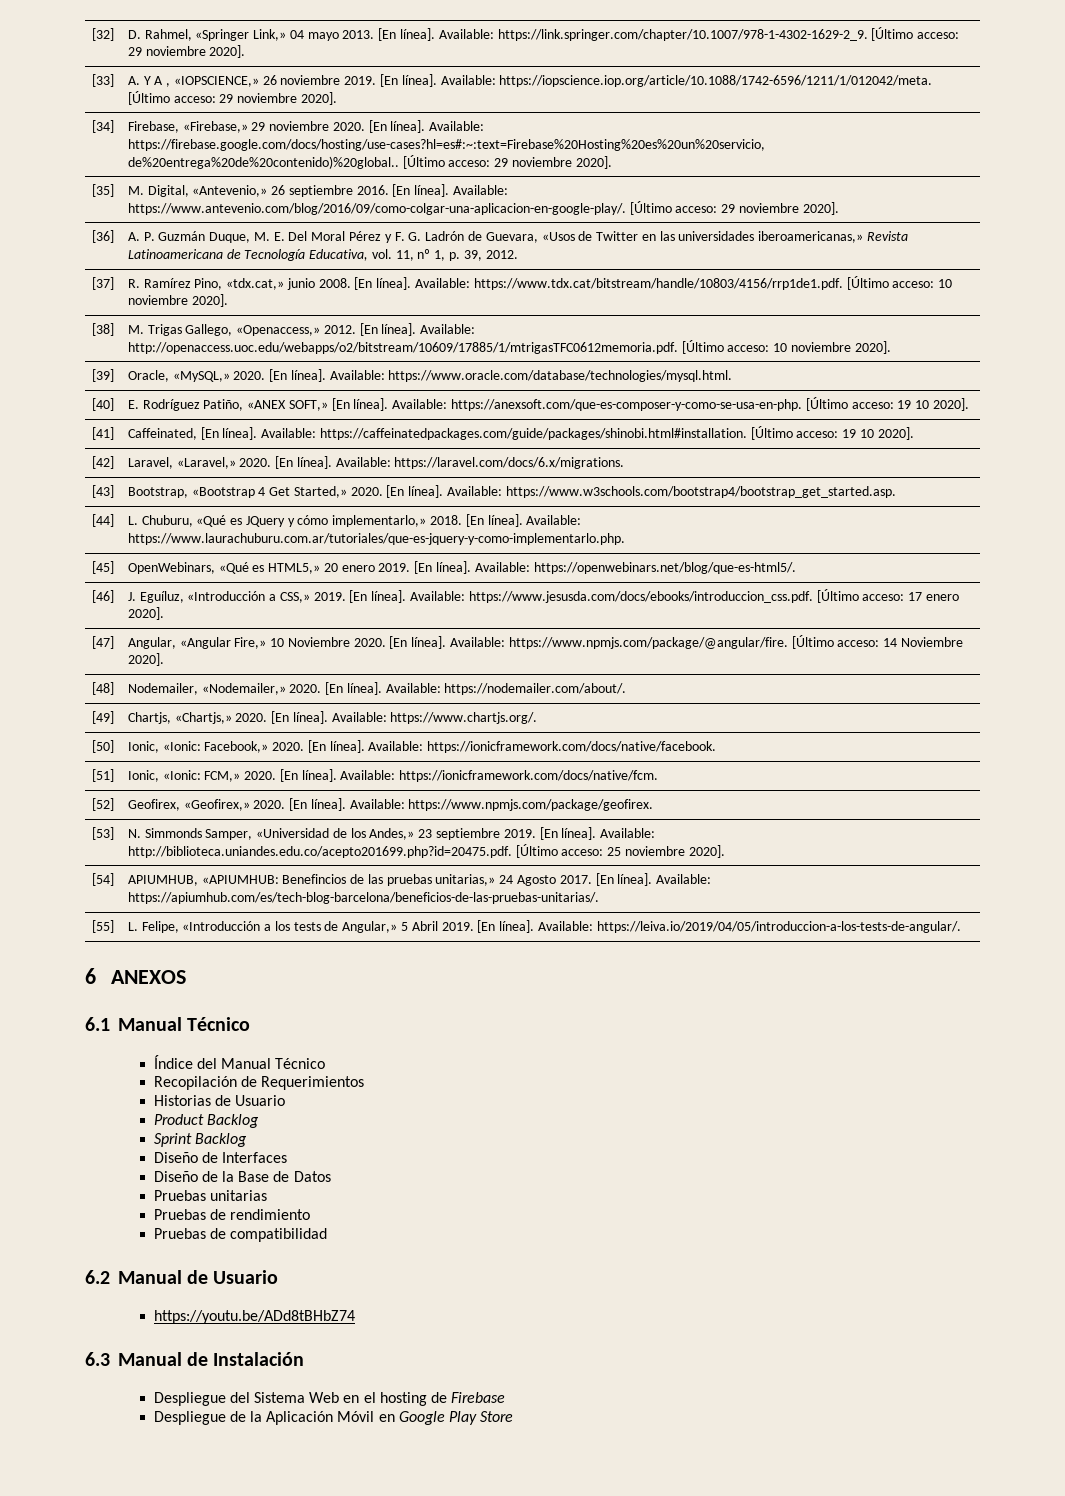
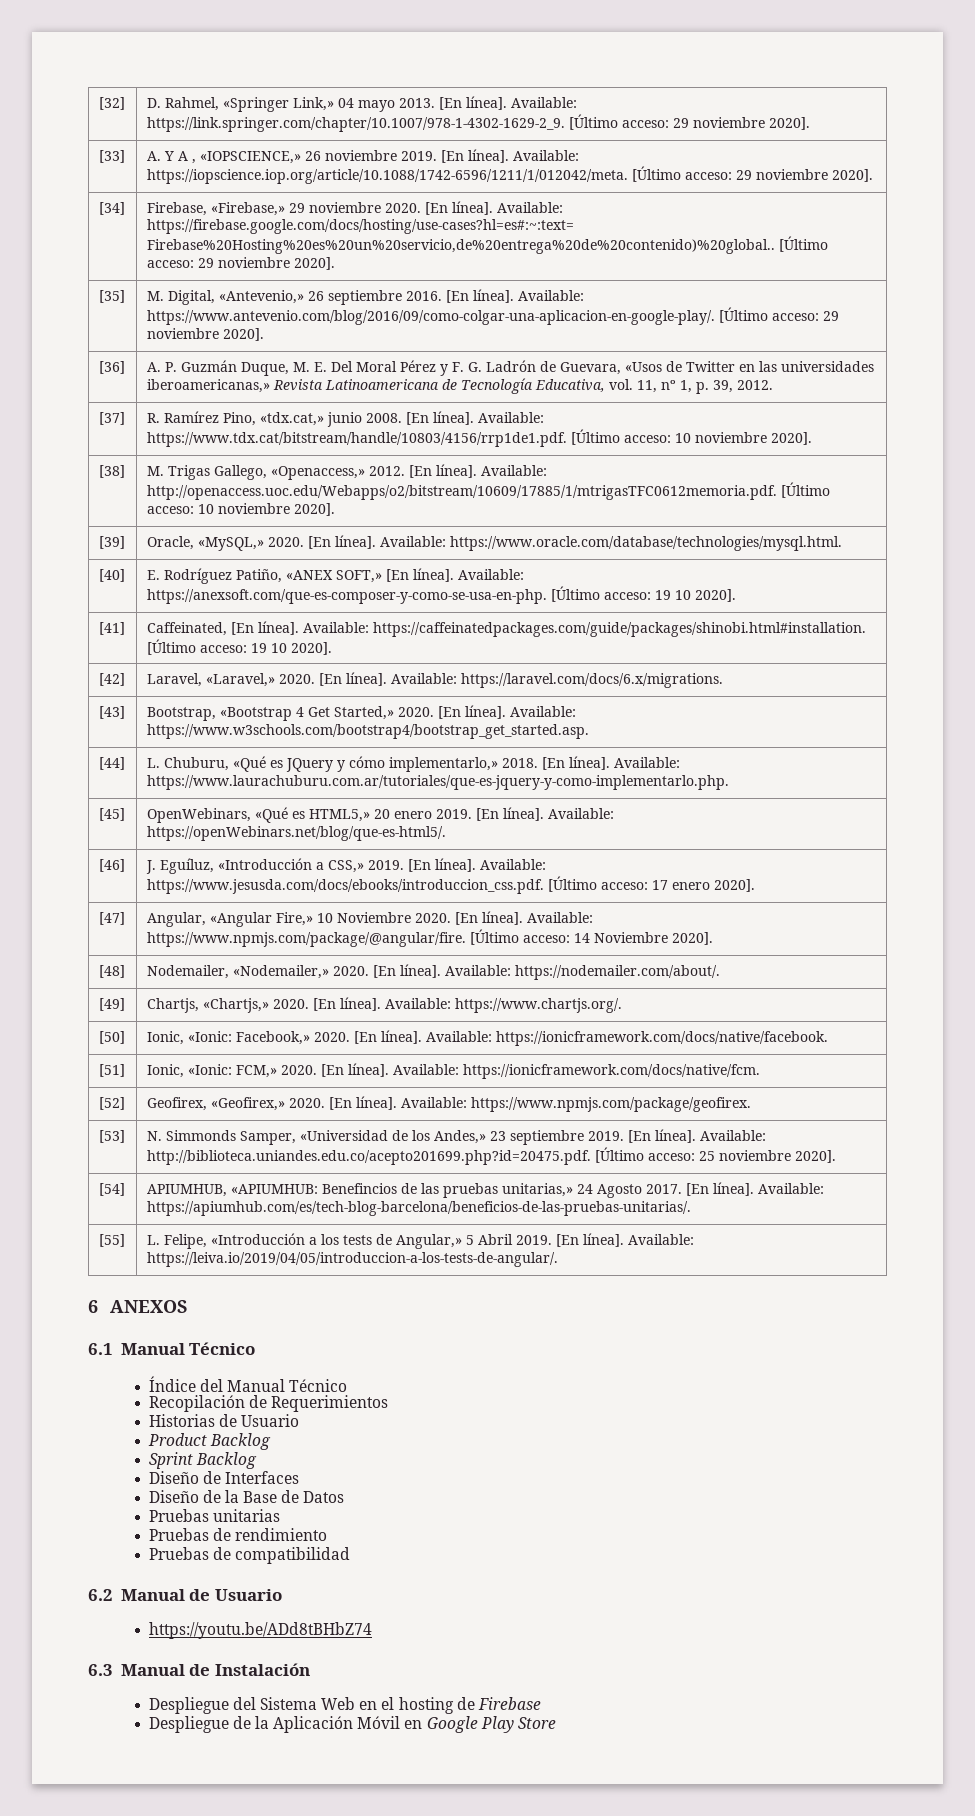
[127,342,678,354] http://openaccess.uoc.edu/webapps/o2/bitstream/10609/17885/1/mtrigasTFC0612memoria.pdf. -> [146,485,777,500] http://openaccess.uoc.edu/Webapps/o2/bitstream/10609/17885/1/mtrigasTFC0612memoria.pdf.
[533,562,796,574] https://openwebinars.net/blog/que-es-html5/. -> [146,826,446,841] https://openWebinars.net/blog/que-es-html5/.

